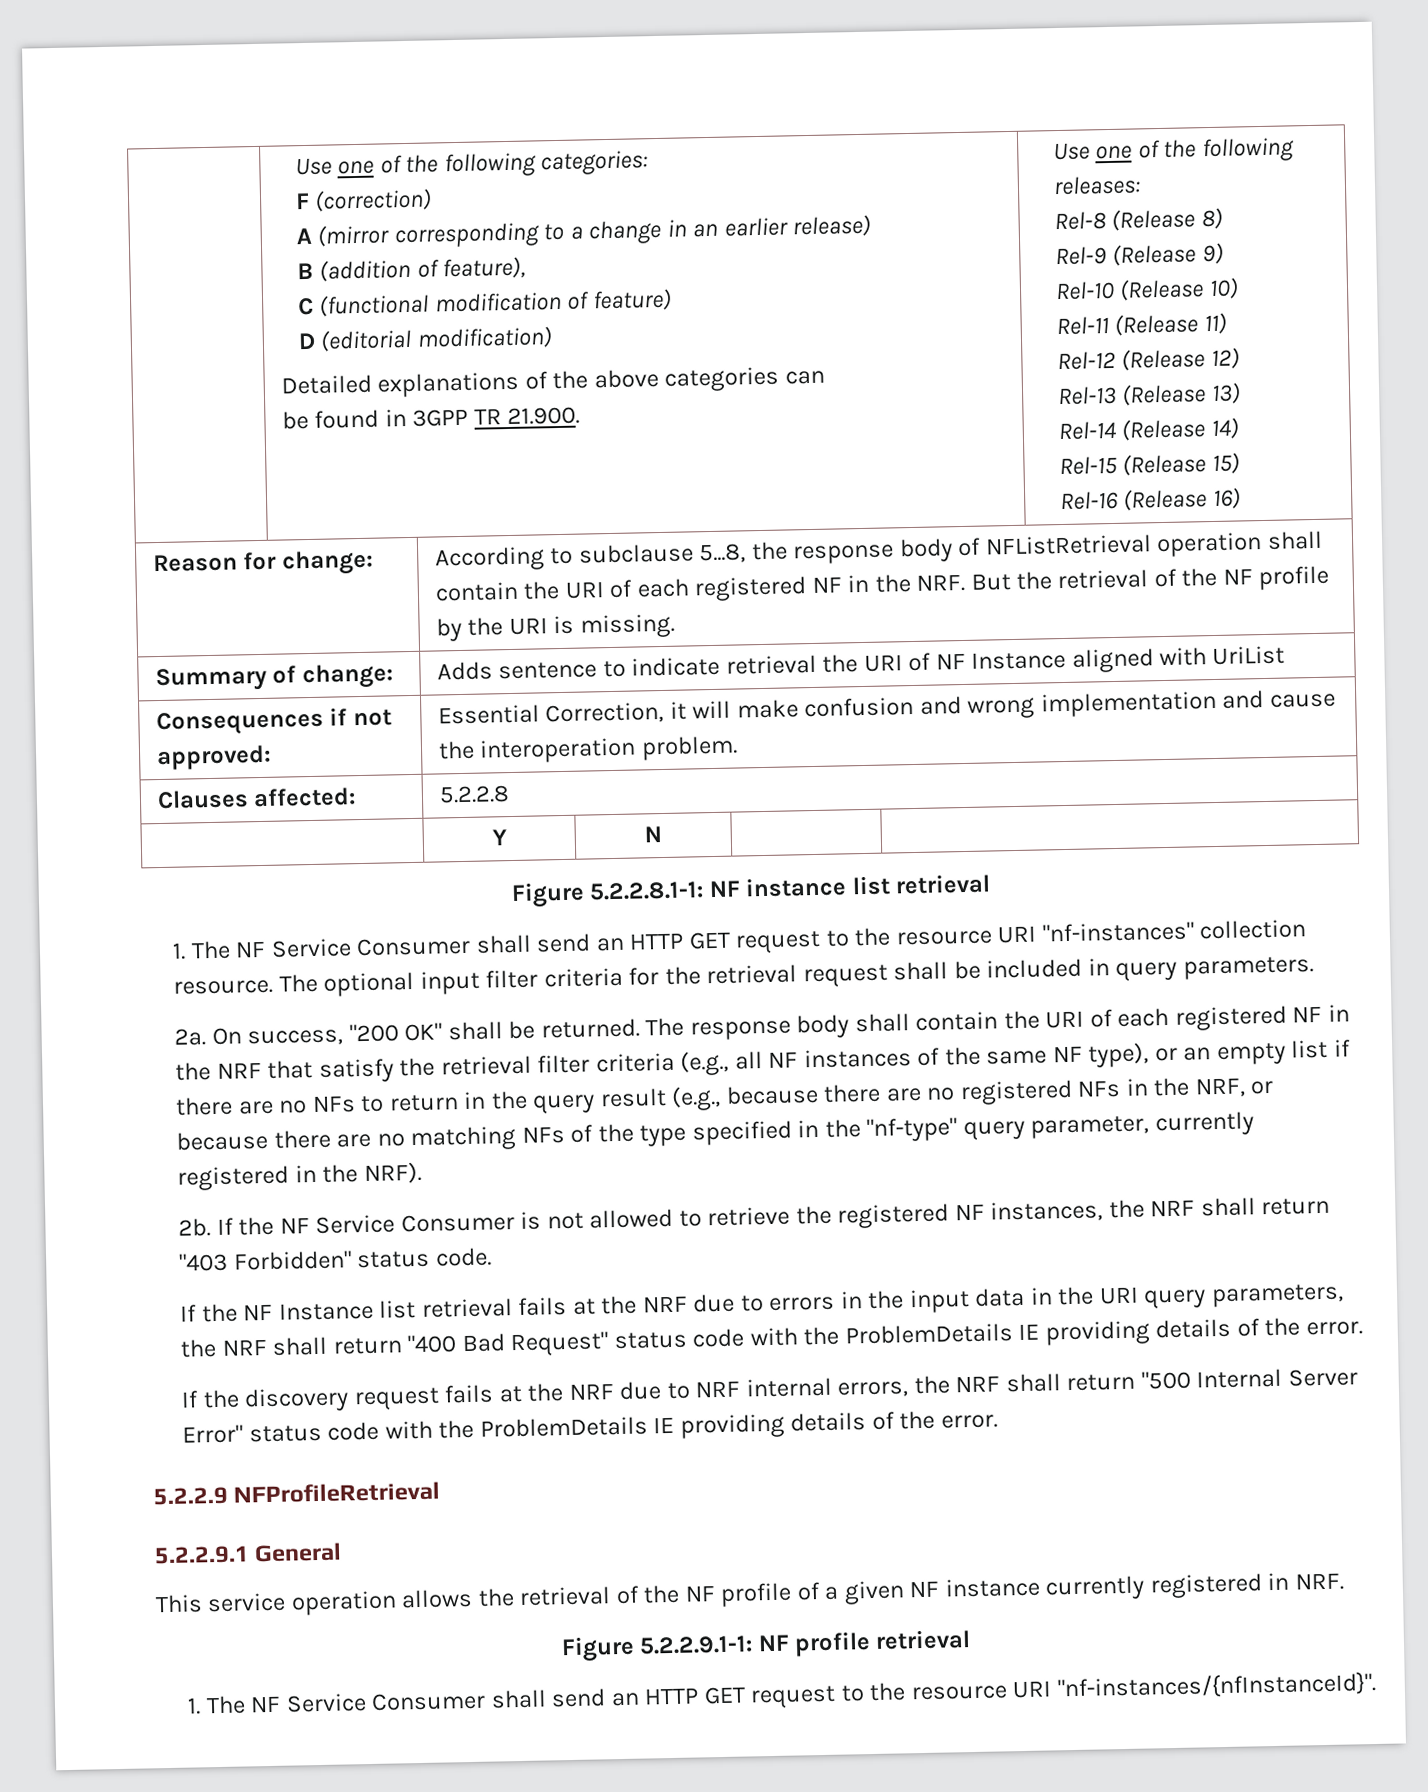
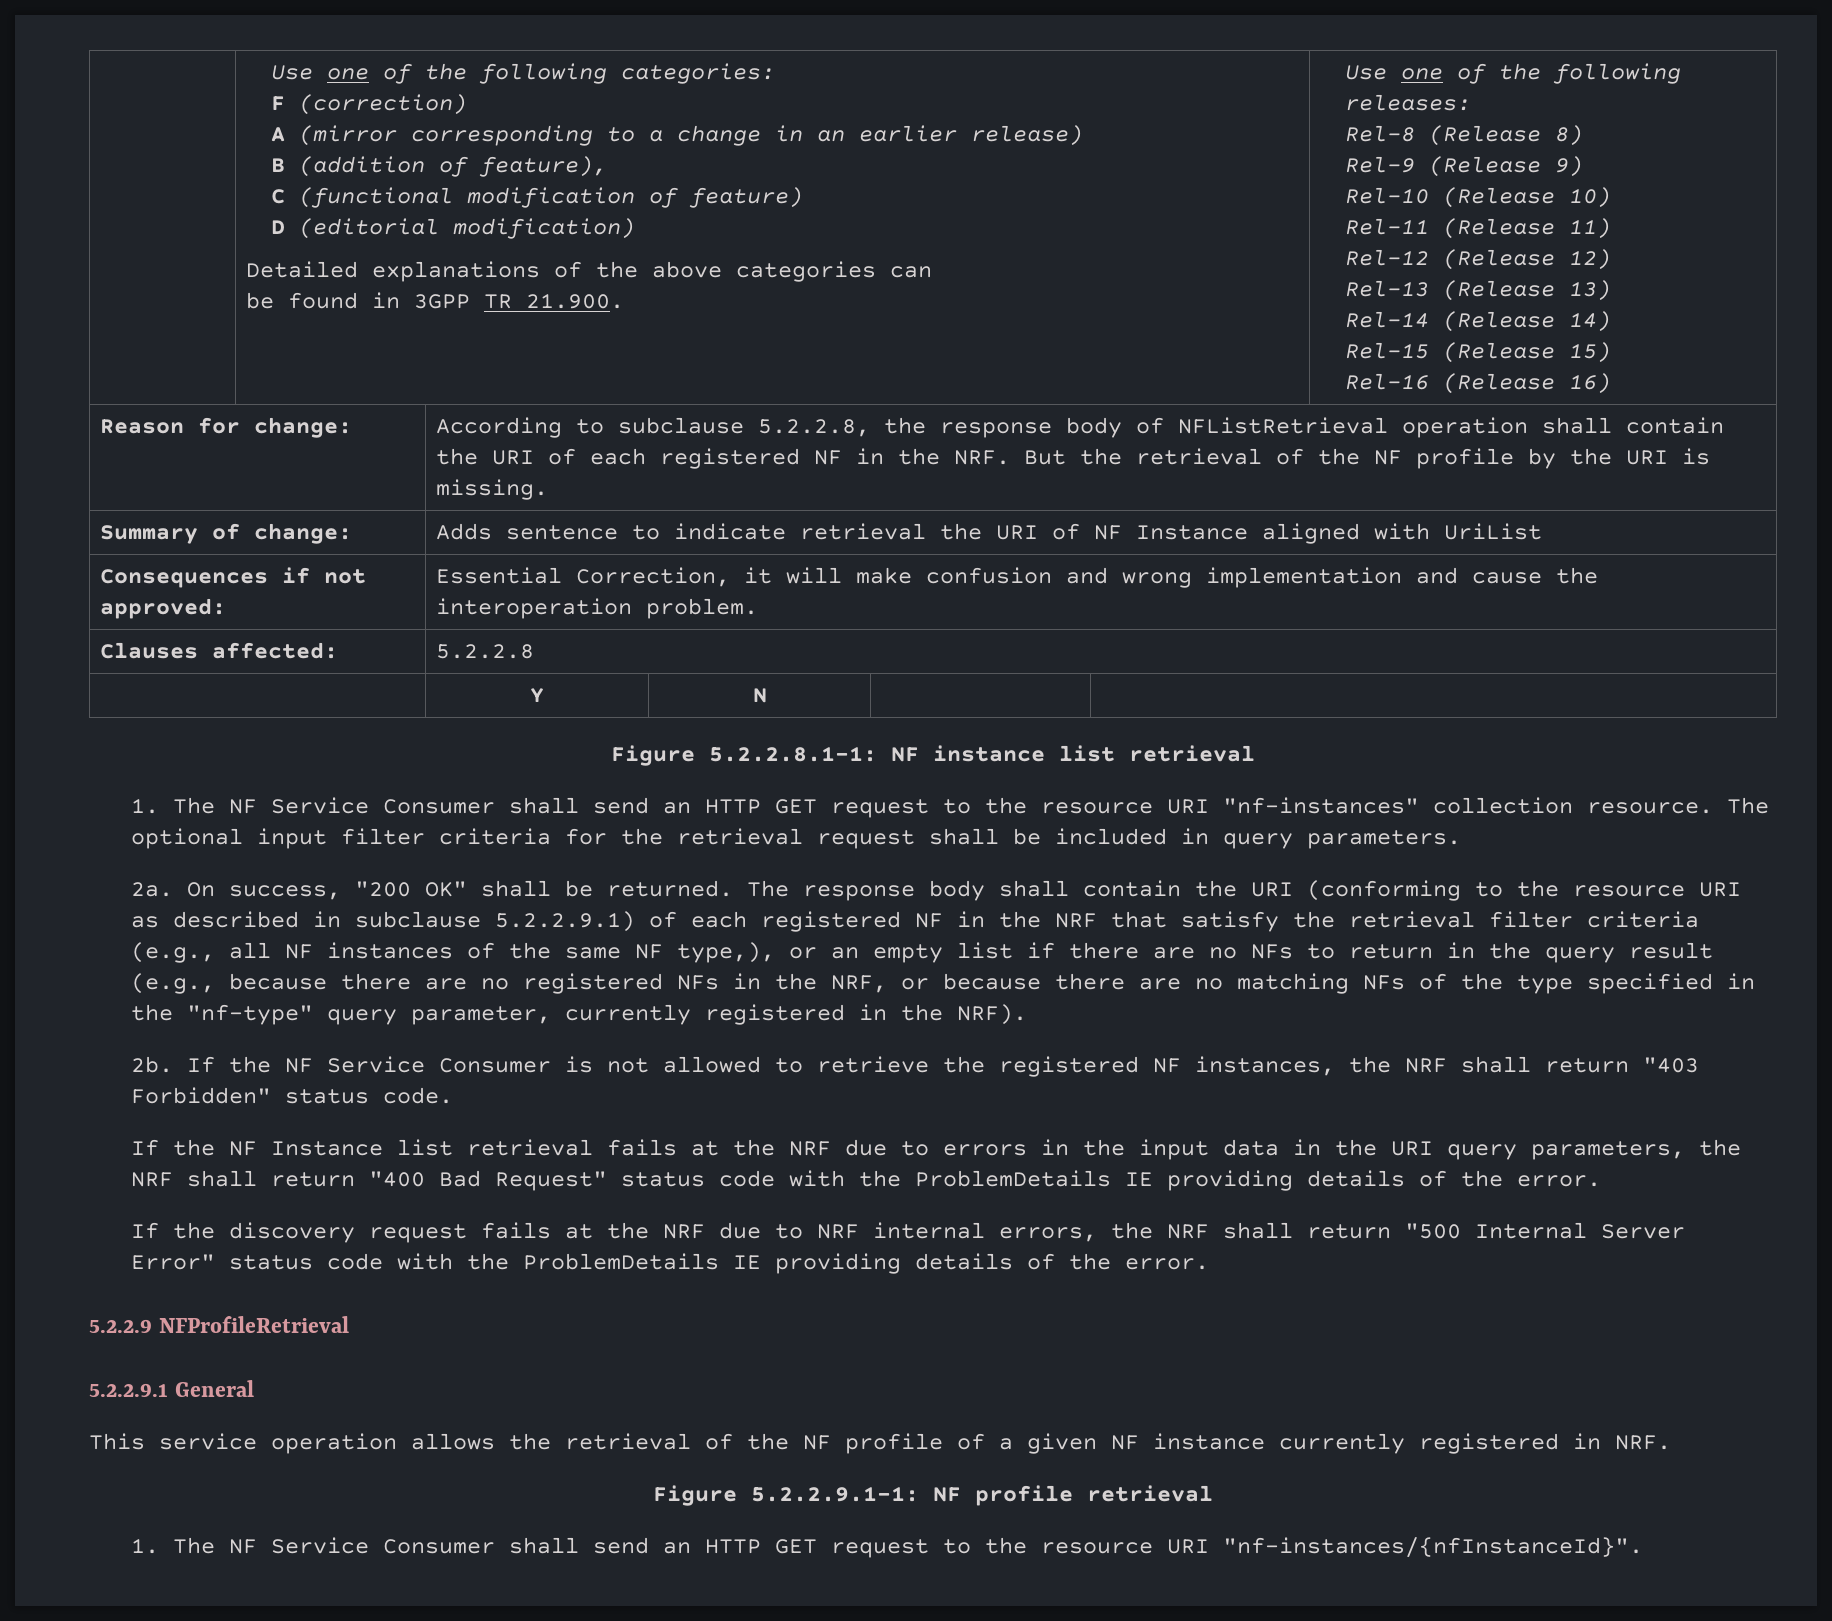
[698,543,747,564] 5...8, -> [758,419,871,437] 5.2.2.8,
(1085, 1019) none -> [1306,880,1741,901] [130,911,635,932] (conforming to the resource URI as described in subclause 5.2.2.9.1)
[1088,1042,1150,1068] type), -> [676,942,775,963] type,),

